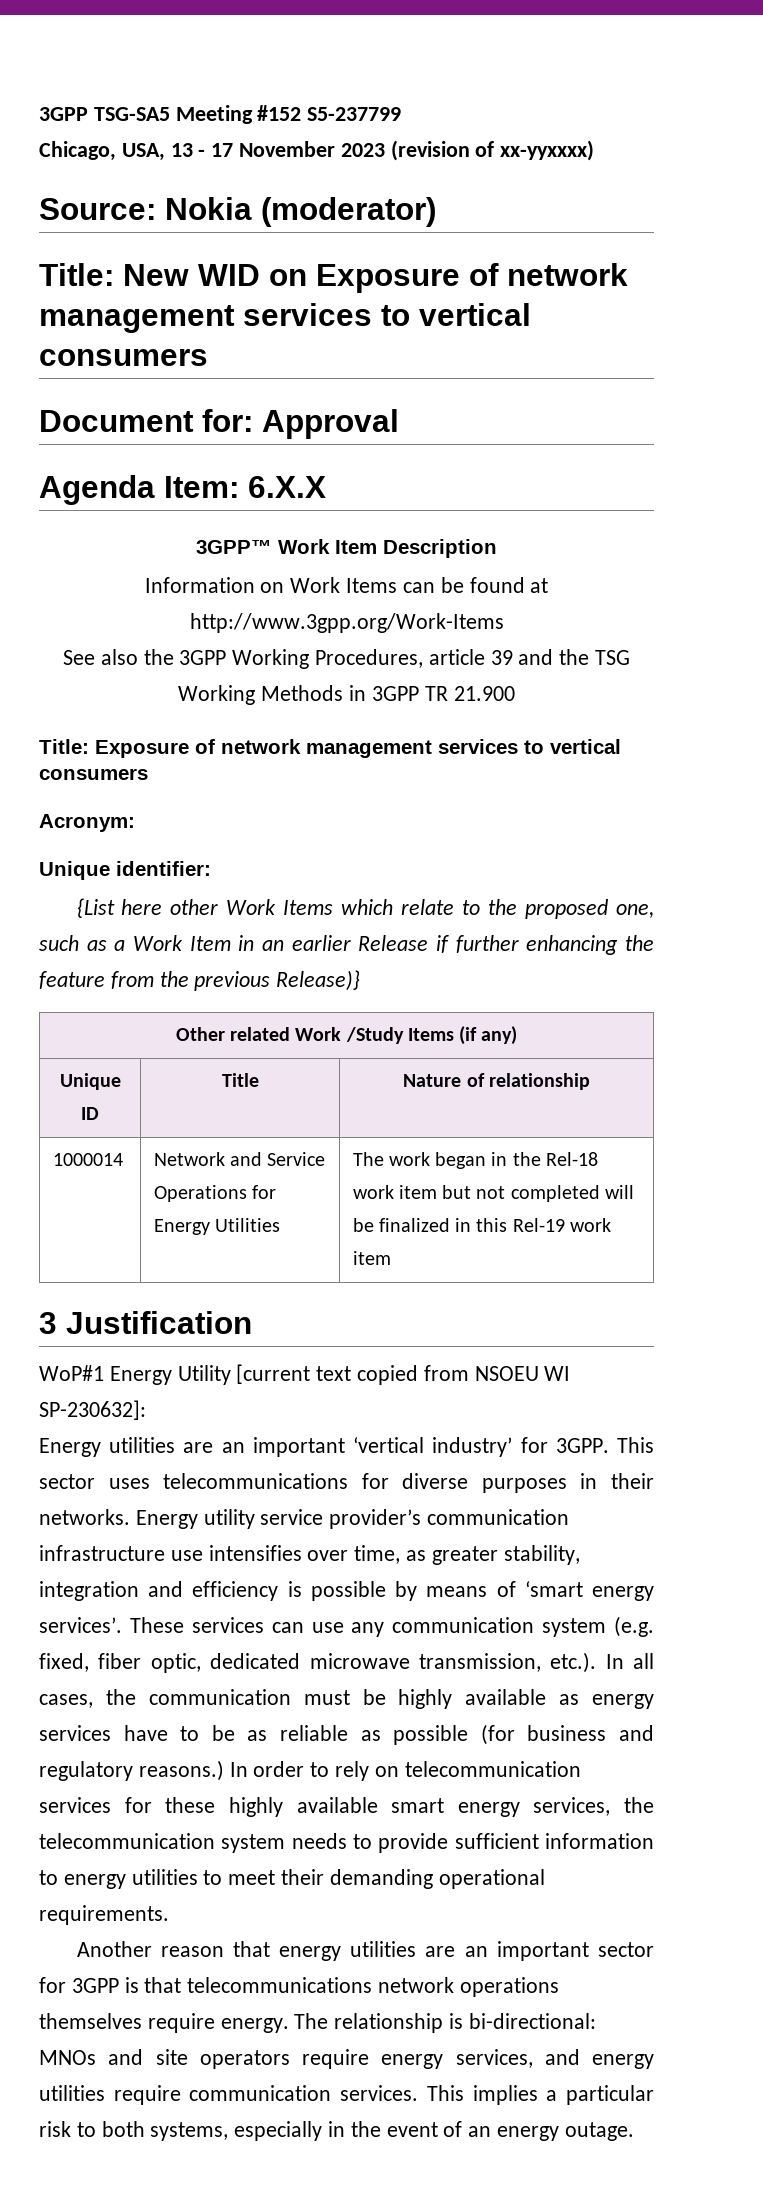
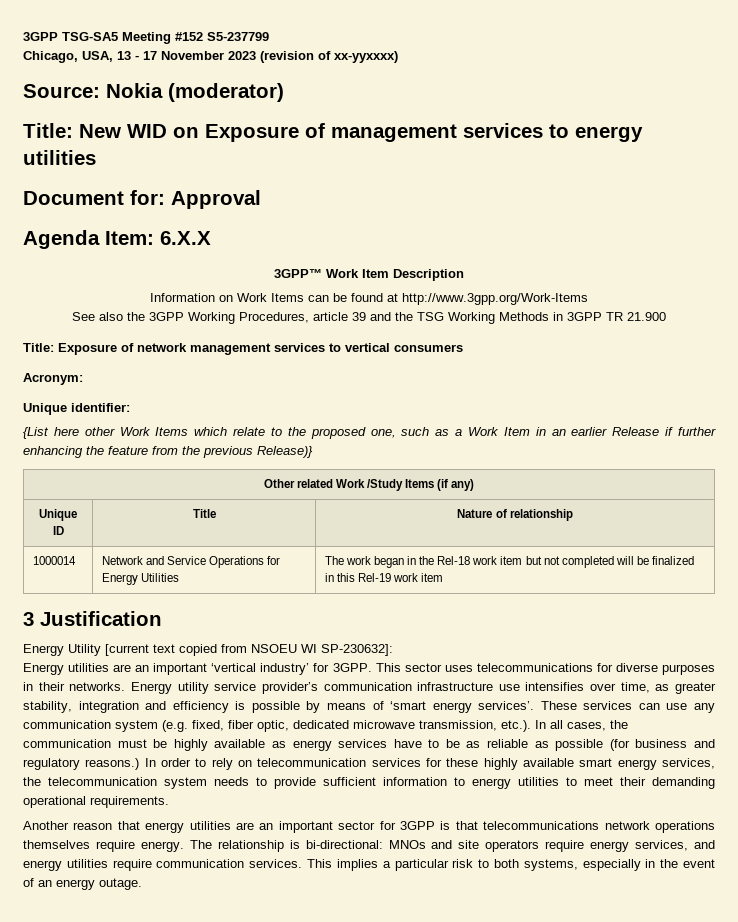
[507,263,628,286] [39,303,531,333] [39,349,208,366] network management services to vertical consumers -> [331,123,643,142] [23,150,96,165] management services to energy utilities
[39,1365,104,1381] WoP#1 -> (162, 618) none

